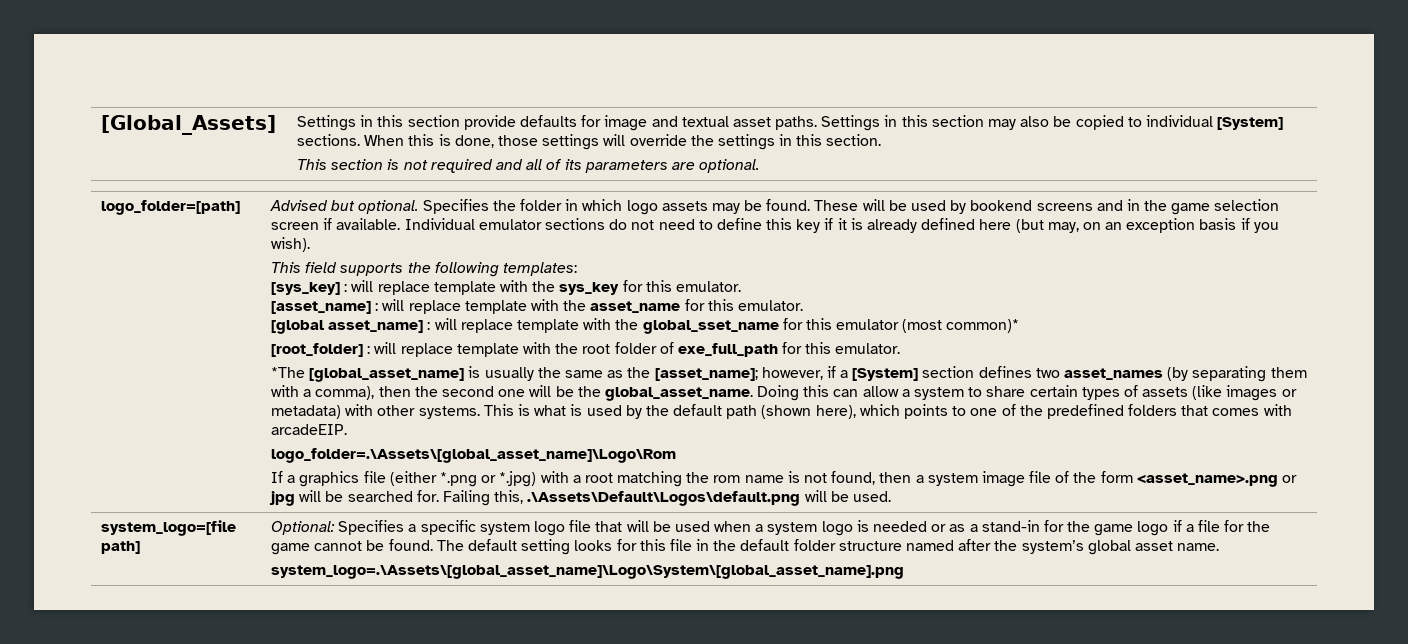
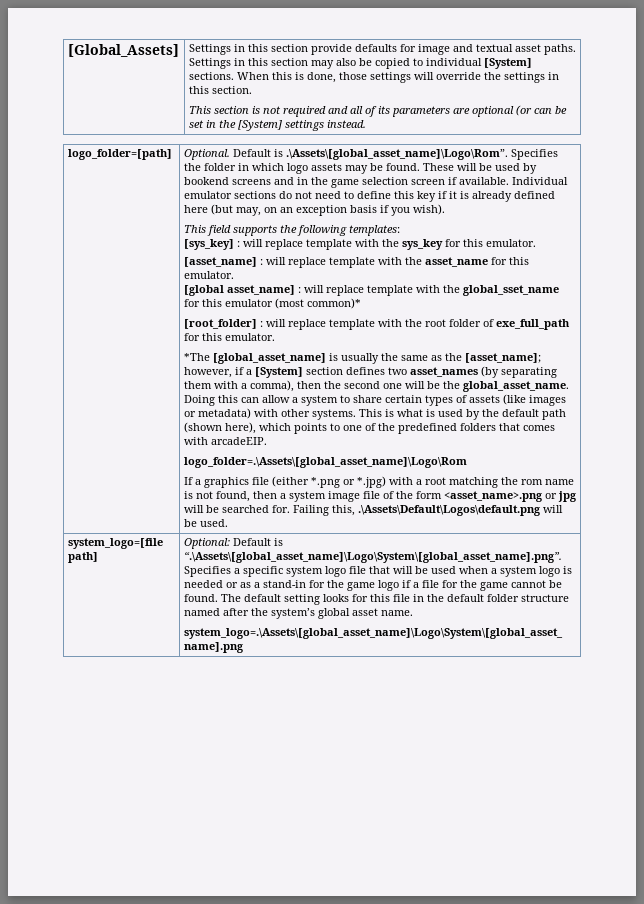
[699,159,760,173] [101,200,241,215] [270,200,419,214] optional. // logo_folder=[path] | Advised but optional. -> [471,105,567,117] [188,120,366,131] [67,149,172,160] [183,149,508,160] optional (or can be set in the [System] settings instead. // logo_folder=[path] | Optional. Default is .\Assets\[global_asset_name]\Logo\Rom”.
(336, 528) none -> [232,538,283,546] [183,551,562,563] Default is “.\Assets\[global_asset_name]\Logo\System\[global_asset_name].png”.

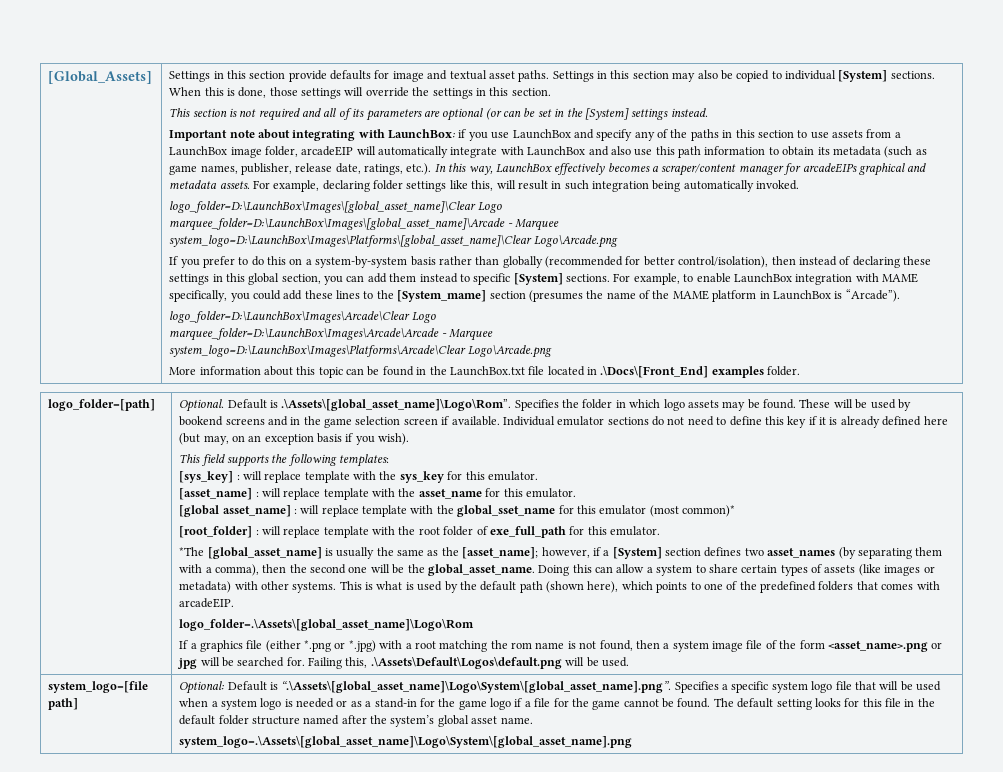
(366, 124) none -> [169,129,901,141] [169,146,927,158] [169,163,927,176] [169,180,800,192] [169,201,502,213] [169,218,559,231] [169,235,618,248] [169,256,932,268] [169,273,919,285] [169,289,900,302] [169,311,436,323] [169,328,493,341] [169,345,552,358] [169,366,801,378] // Important note about integrating with LaunchBox: if you use LaunchBox and specify any of the paths in this section to use assets from a LaunchBox image folder, arcadeEIP will automatically integrate with LaunchBox and also use this path information to obtain its metadata (such as game names, publisher, release date, ratings, etc.). In this way, LaunchBox effectively becomes a scraper/content manager for arcadeEIPs graphical and metadata assets. For example, declaring folder settings like this, will result in such integration being automatically invoked. // logo_folder=D:\LaunchBox\Images\[global_asset_name]\Clear Logo // marquee_folder=D:\LaunchBox\Images\[global_asset_name]\Arcade - Marquee // system_logo=D:\LaunchBox\Images\Platforms\[global_asset_name]\Clear Logo\Arcade.png // If you prefer to do this on a system-by-system basis rather than globally (recommended for better control/isolation), then instead of declaring these settings in this global section, you can add them instead to specific [System] sections. For example, to enable LaunchBox integration with MAME specifically, you could add these lines to the [System_mame] section (presumes the name of the MAME platform in LaunchBox is “Arcade”). // logo_folder=D:\LaunchBox\Images\Arcade\Clear Logo // marquee_folder=D:\LaunchBox\Images\Arcade\Arcade - Marquee // system_logo=D:\LaunchBox\Images\Platforms\Arcade\Clear Logo\Arcade.png // More information about this topic can be found in the LaunchBox.txt file located in .\Docs\[Front_End] examples folder.

